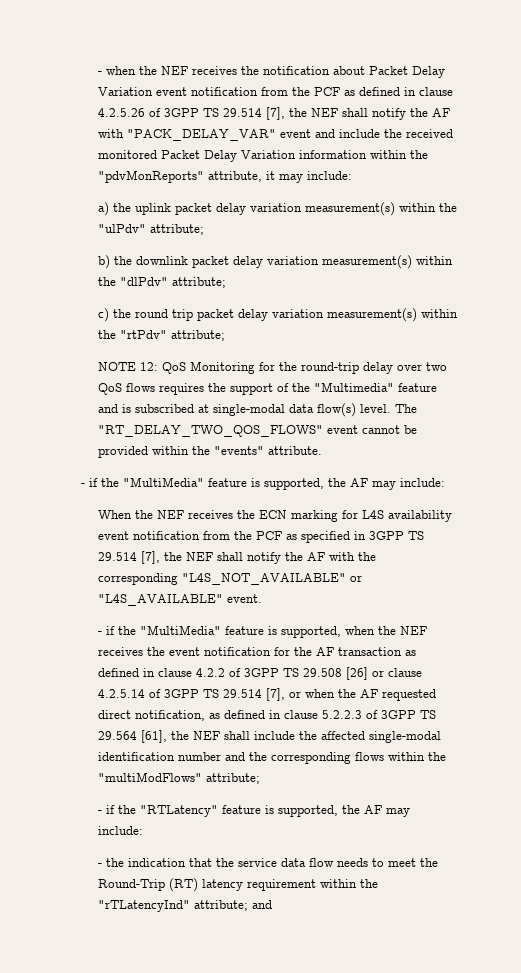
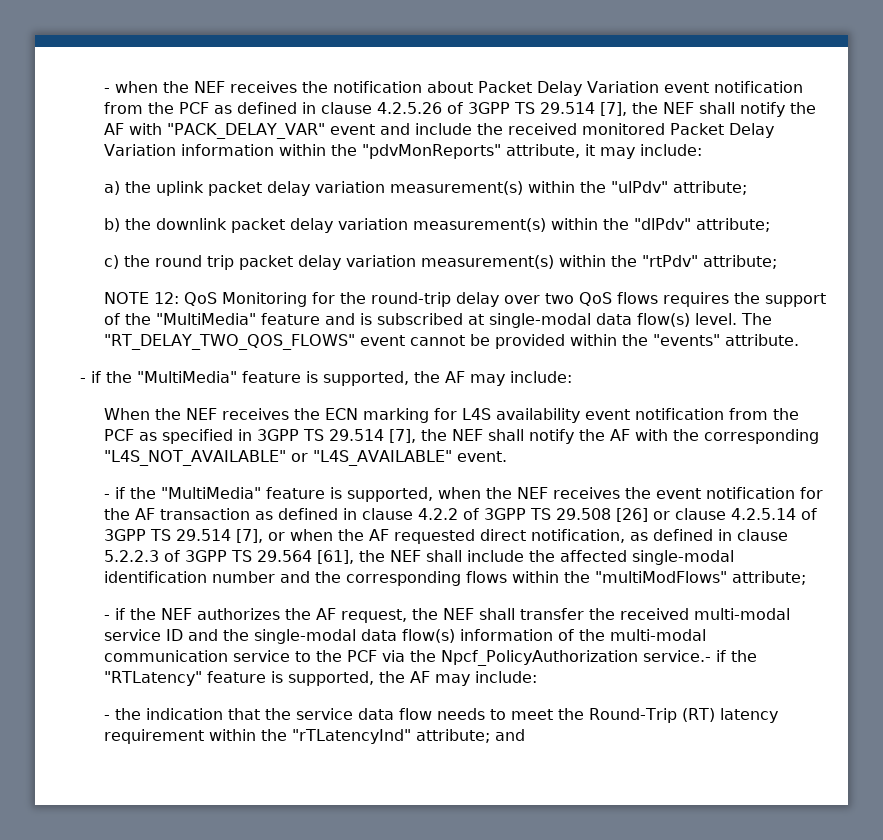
[314,382,395,392] "Multimedia" -> [155,313,256,325] "MultiMedia"
(137, 809) none -> [160,608,790,623] [103,629,706,644] [103,650,757,666] NEF authorizes the AF request, the NEF shall transfer the received multi-modal service ID and the single-modal data flow(s) information of the multi-modal communication service to the PCF via the Npcf_PolicyAuthorization service.- if the

